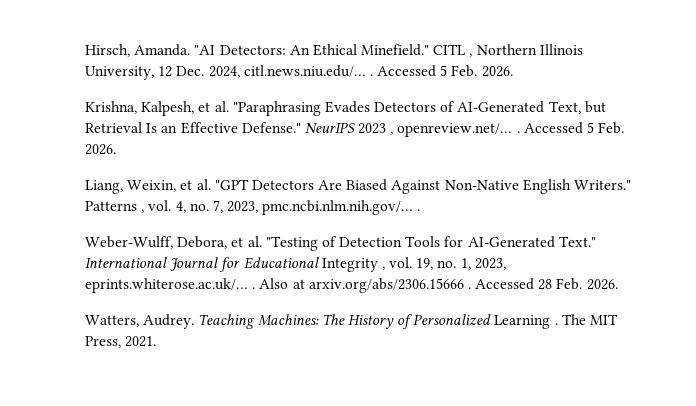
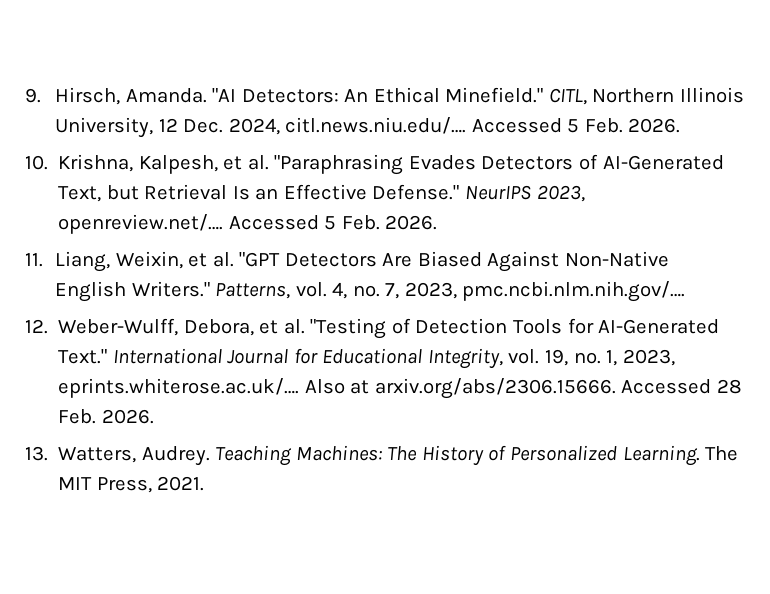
(85, 50) none -> [25,88,41,103] 9.
[433,44,473,57] CITL , -> [548,88,587,105] CITL,
[243,65,513,77] citl.news.niu.edu/… . Accessed 5 Feb. 2026. // -> [285,117,681,134] [25,155,48,170] citl.news.niu.edu/…. Accessed 5 Feb. 2026. // 10.
[358,122,625,137] [85,144,116,155] 2023 , openreview.net/… . Accessed 5 Feb. 2026. // -> [536,185,585,202] [58,214,438,234] [25,253,43,267] 2023, openreview.net/…. Accessed 5 Feb. 2026. // 11.
[85,201,145,213] Patterns , -> [215,283,291,299] Patterns,
[262,200,421,215] pmc.ncbi.nlm.nih.gov/… . // -> [462,281,686,302] [25,319,48,334] pmc.ncbi.nlm.nih.gov/…. // 12.
[321,258,385,272] Integrity , -> [427,348,503,369] Integrity,
[85,278,471,293] eprints.whiterose.ac.uk/… . Also at arxiv.org/abs/2306.15666 . -> [58,378,616,399] eprints.whiterose.ac.uk/…. Also at arxiv.org/abs/2306.15666.
(618, 284) none -> [25,446,48,461] 13.
[494,315,558,329] Learning . -> [622,445,700,466] Learning.

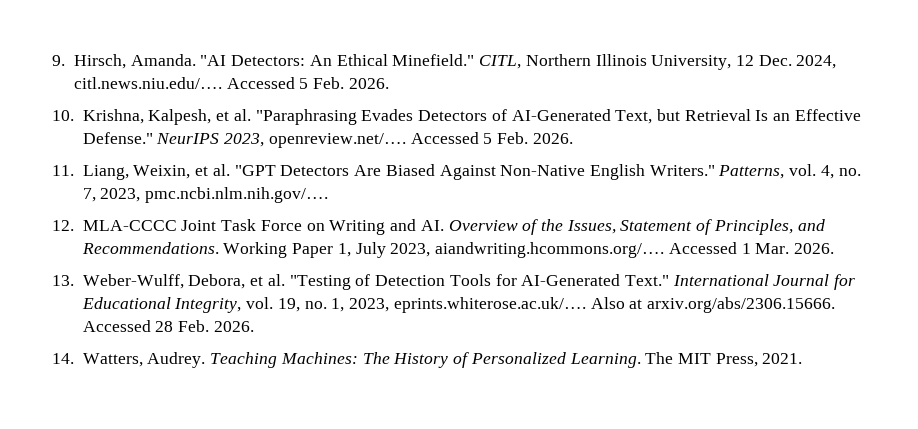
(48, 326) none -> [82,219,825,235] [81,242,835,258] [52,275,74,286] MLA-CCCC Joint Task Force on Writing and AI. Overview of the Issues, Statement of Principles, and Recommendations. Working Paper 1, July 2023, aiandwriting.hcommons.org/…. Accessed 1 Mar. 2026. // 13.
[25,446,48,461] 13. -> [52,353,74,364] 14.

